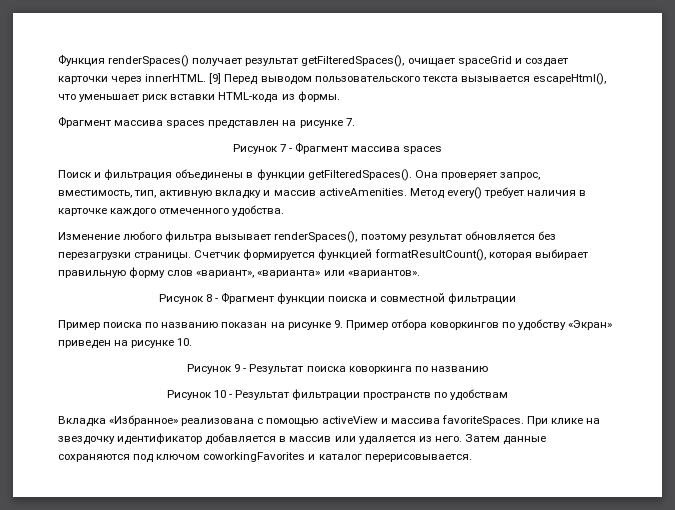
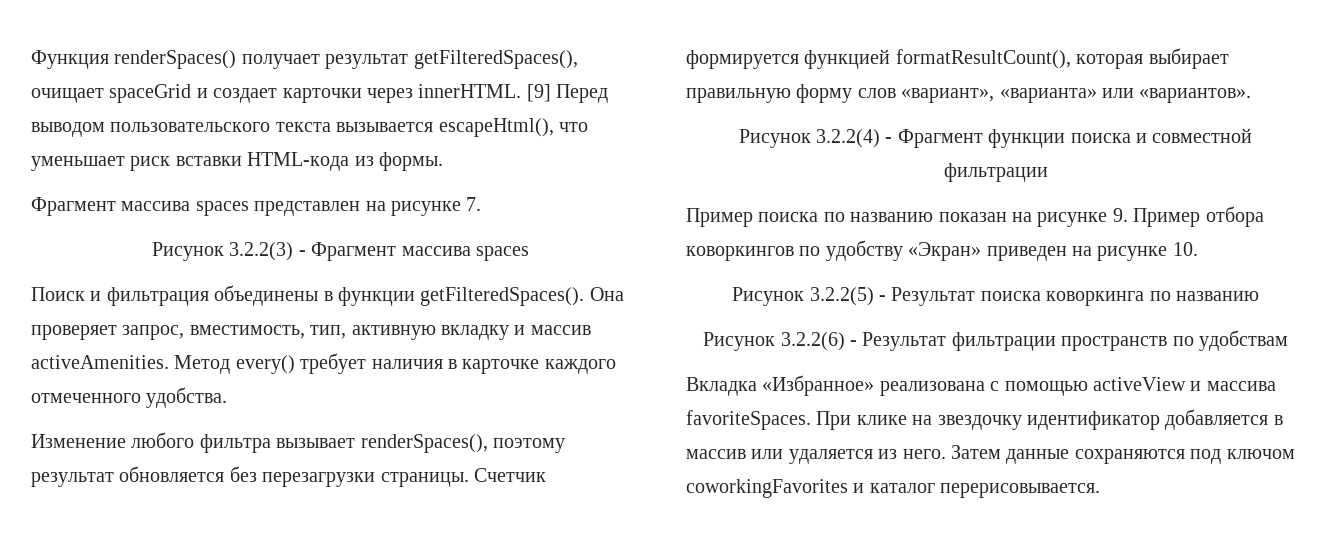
[279,144,286,152] 7 -> [229,242,294,261] 3.2.2(3)
[205,294,212,302] 8 -> [816,129,880,148] 3.2.2(4)
[234,364,241,372] 9 -> [809,287,874,306] 3.2.2(5)
[213,390,226,398] 10 -> [780,332,845,351] 3.2.2(6)

